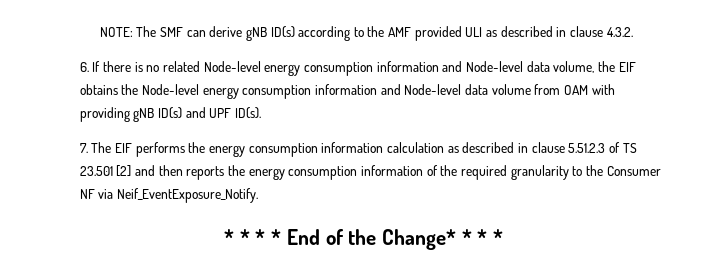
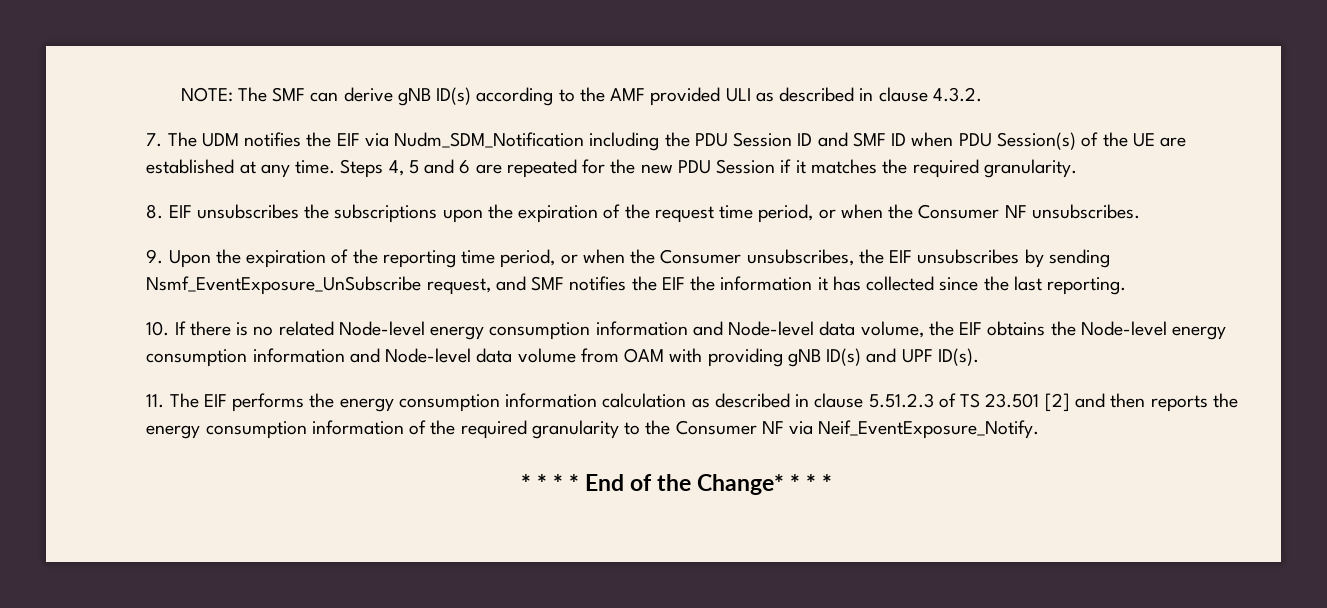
[79,62,89,72] 6. -> [146,132,1187,151] [146,159,1077,178] [146,204,1141,223] [146,249,1111,268] [146,276,1127,295] [146,321,170,336] 7. The UDM notifies the EIF via Nudm_SDM_Notification including the PDU Session ID and SMF ID when PDU Session(s) of the UE are established at any time. Steps 4, 5 and 6 are repeated for the new PDU Session if it matches the required granularity. // 8. EIF unsubscribes the subscriptions upon the expiration of the request time period, or when the Consumer NF unsubscribes. // 9. Upon the expiration of the reporting time period, or when the Consumer unsubscribes, the EIF unsubscribes by sending Nsmf_EventExposure_UnSubscribe request, and SMF notifies the EIF the information it has collected since the last reporting. // 10.
[79,143,88,153] 7. -> [146,394,165,408] 11.

